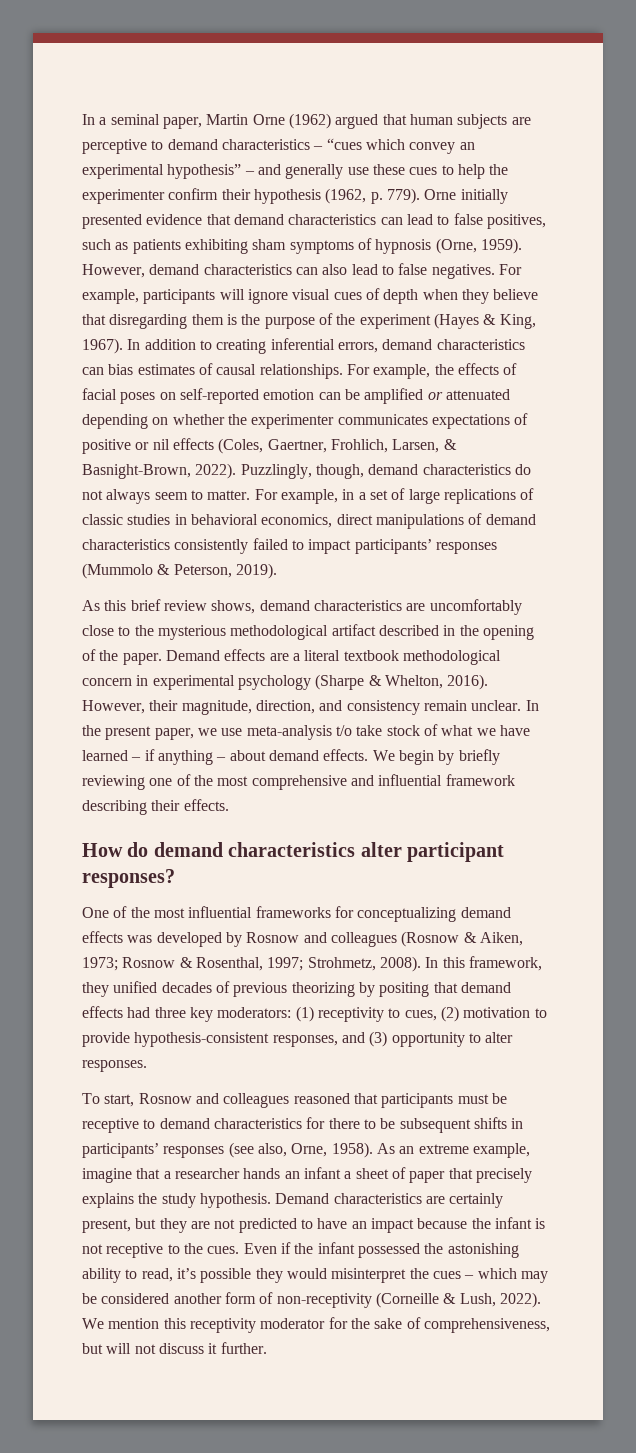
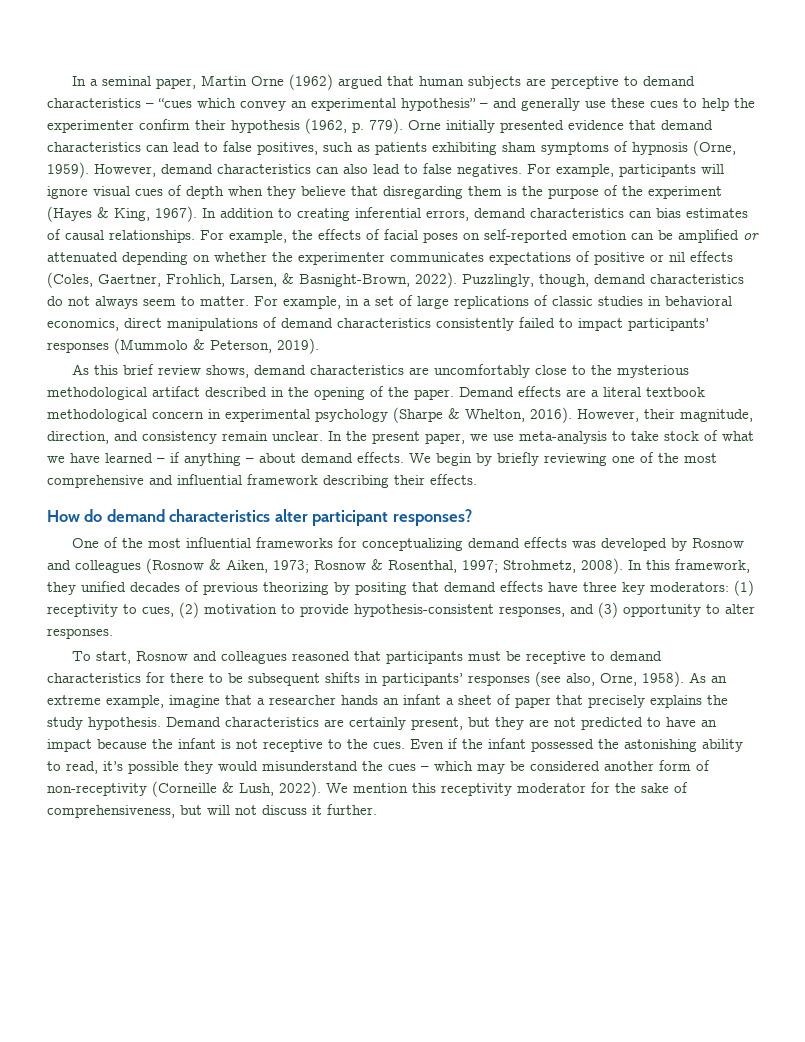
[335,725,352,736] t/o -> [612,431,626,441] to
[127,1007,151,1018] had -> [548,582,578,592] have
[331,1268,407,1283] misinterpret -> [262,761,358,771] misunderstand

